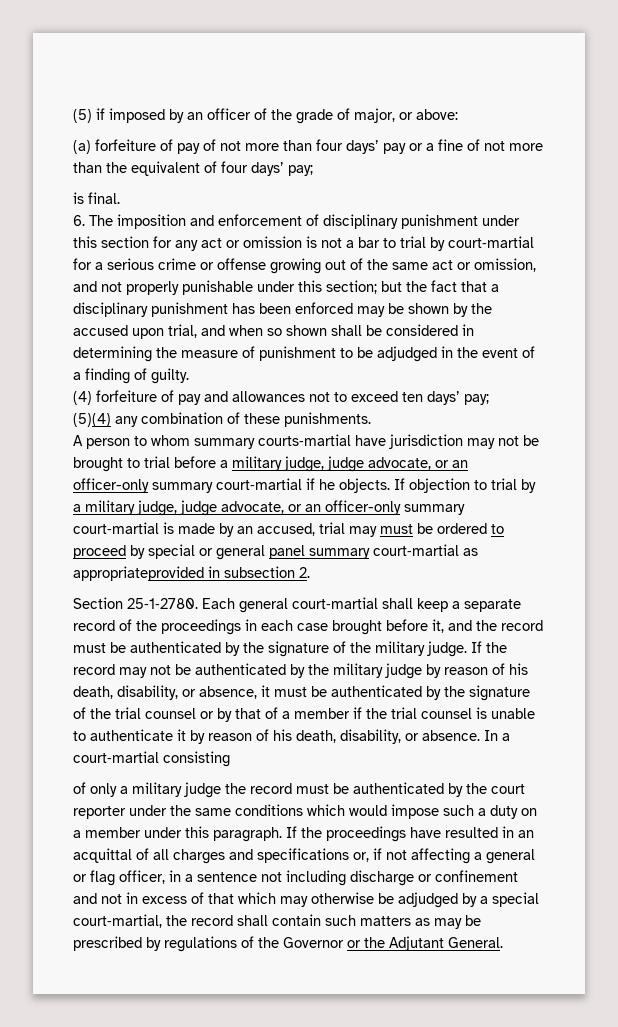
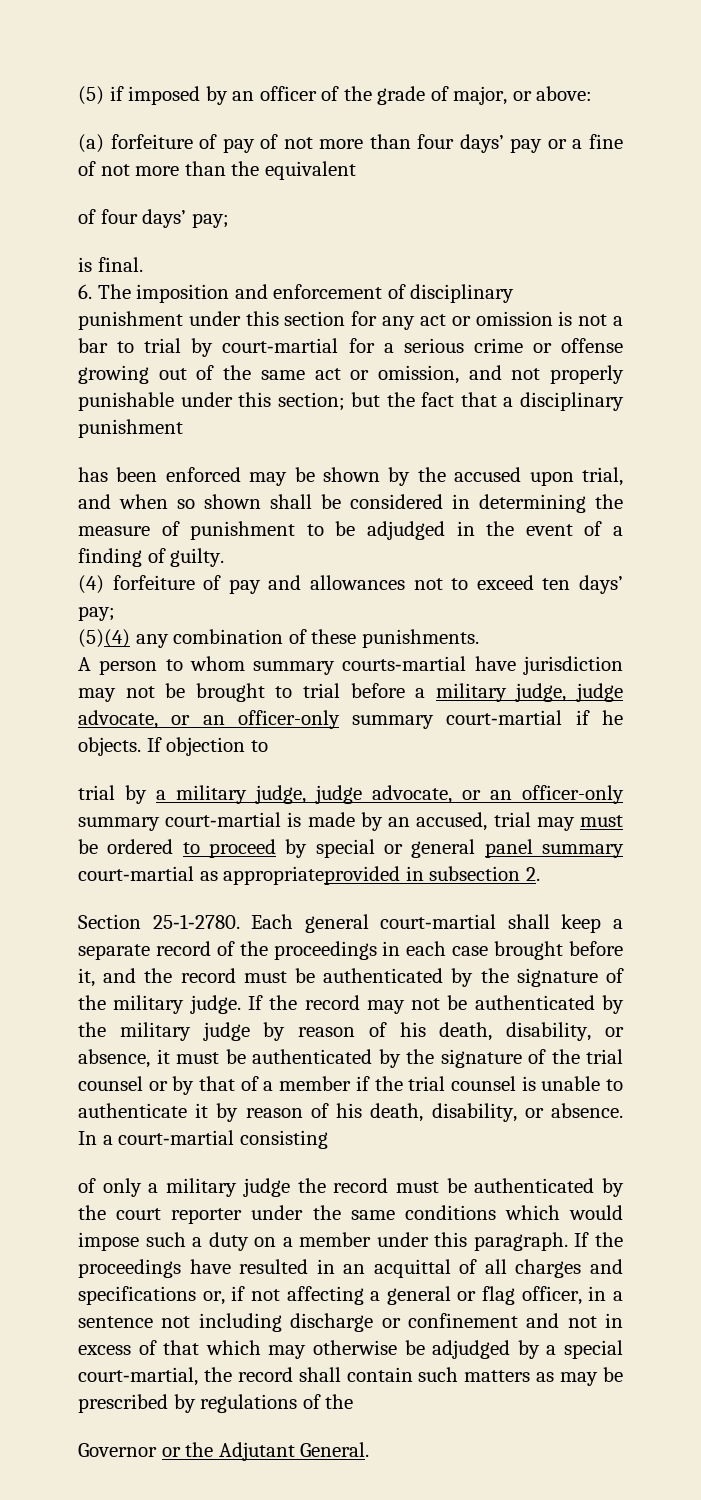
(200, 168) none -> (356, 170) //
(228, 309) none -> (183, 428) //
(487, 485) none -> (268, 746) //
(279, 942) none -> (354, 1401) //

